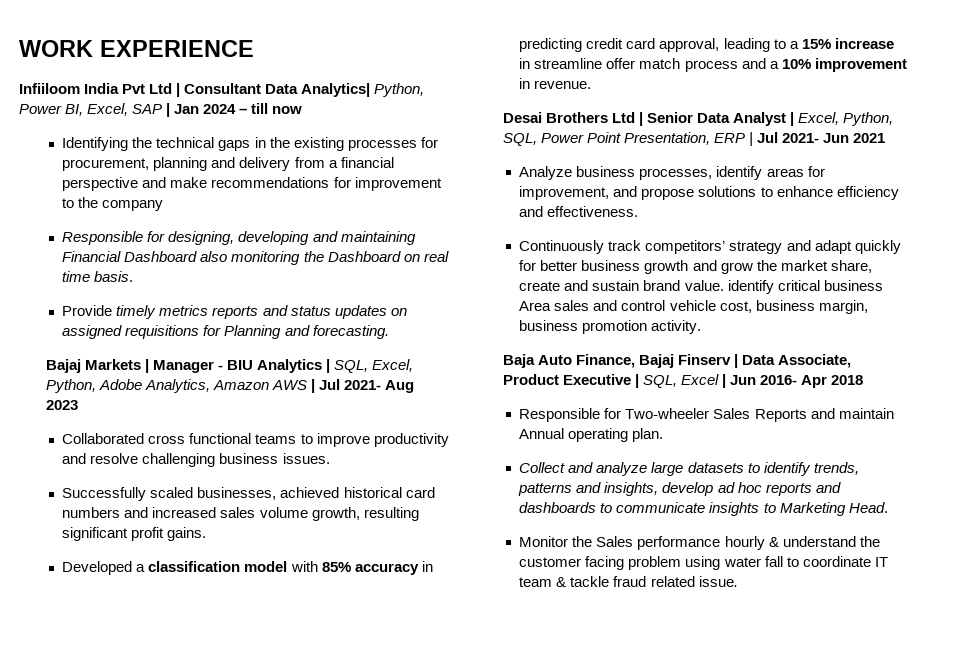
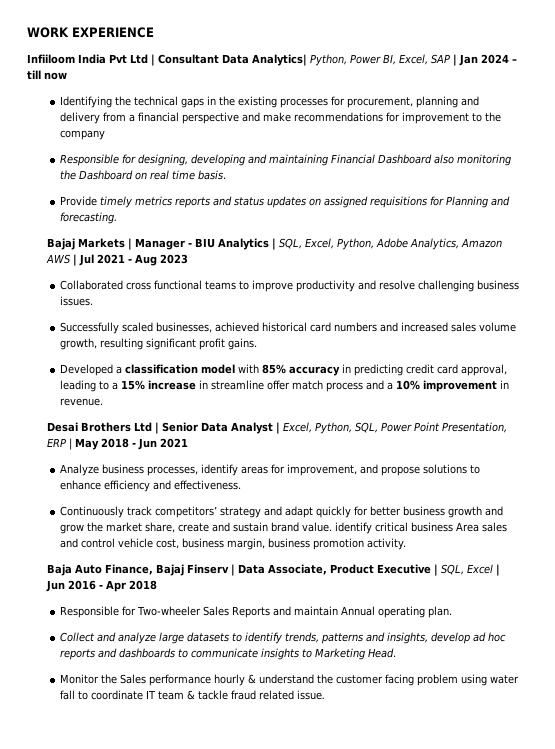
[344,380,382,390] 2021- -> [97,254,133,264] 2021 -
[757,132,820,143] Jul 2021- -> [75,438,137,450] May 2018 -
[760,375,798,385] 2016- -> [68,580,104,590] 2016 -

